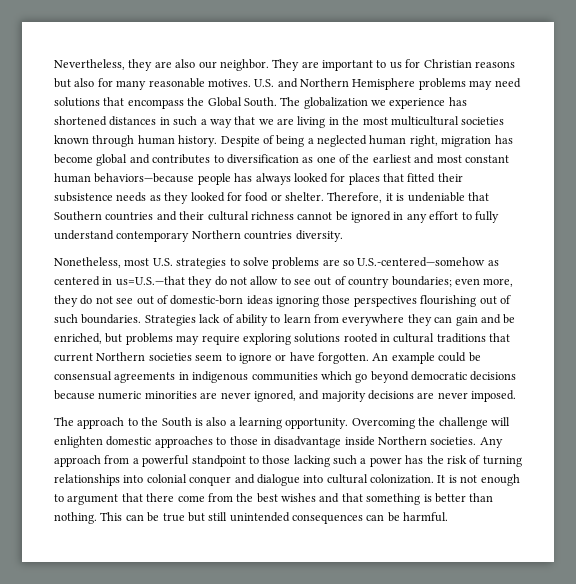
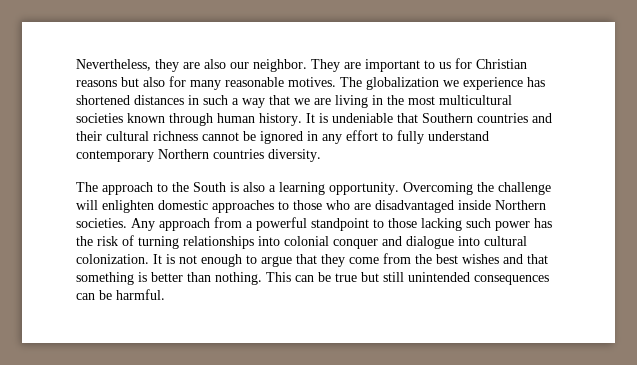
[254,78,521,90] [54,97,277,109] U.S. and Northern Hemisphere problems may need solutions that encompass the Global South. -> (336, 82) none
[220,135,513,147] [54,154,509,166] [54,173,463,185] [54,192,393,204] Despite of being a neglected human right, migration has become global and contributes to diversification as one of the earliest and most constant human behaviors—because people has always looked for places that fitted their subsistence needs as they looked for food or shelter. Therefore, it -> [306,113,315,123] It
[54,257,499,269] [54,276,514,288] [54,295,511,307] [54,314,516,326] [54,333,511,345] [54,352,481,364] [54,371,517,383] [54,390,517,402] // Nonetheless, most U.S. strategies to solve problems are so U.S.-centered—somehow as centered in us=U.S.—that they do not allow to see out of country boundaries; even more, they do not see out of domestic-born ideas ignoring those perspectives flourishing out of such boundaries. Strategies lack of ability to learn from everywhere they can gain and be enriched, but problems may require exploring solutions rooted in cultural traditions that current Northern societies seem to ignore or have forgotten. An example could be consensual agreements in indigenous communities which go beyond democratic decisions because numeric minorities are never ignored, and majority decisions are never imposed. -> (321, 155) none
[260,436,342,448] in disadvantage -> [326,200,454,213] who are disadvantaged
[360,458,367,464] a -> (491, 223) none
[67,493,175,505] argument that there -> [261,254,345,267] argue that they

